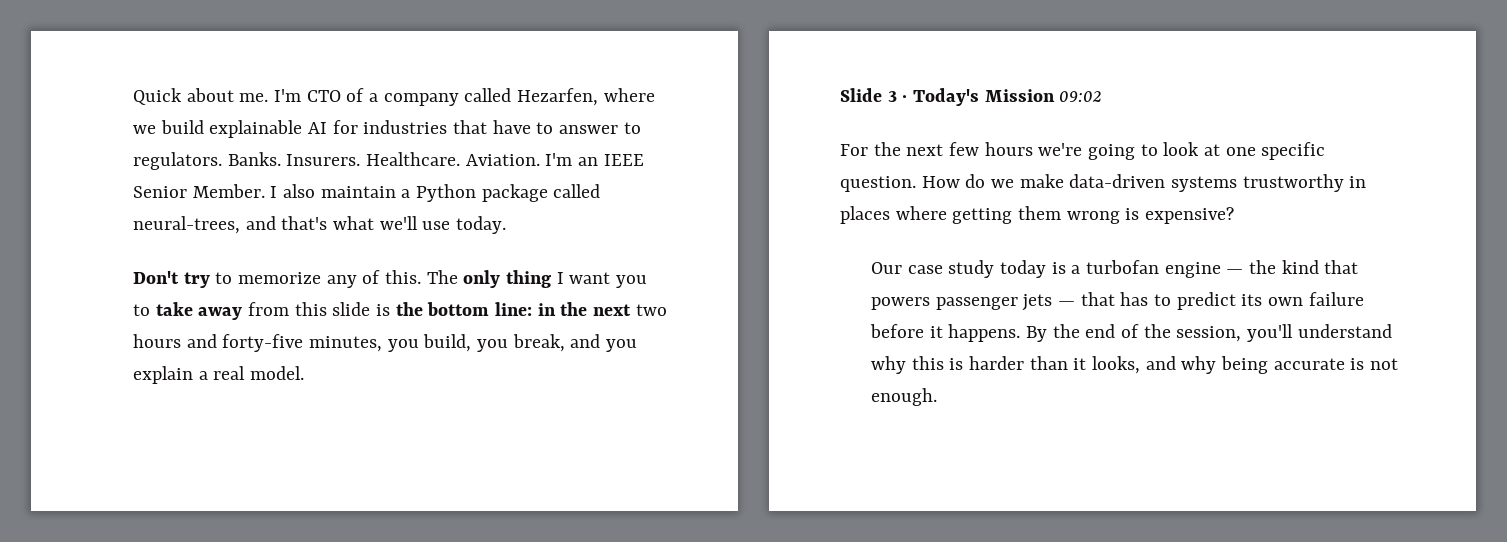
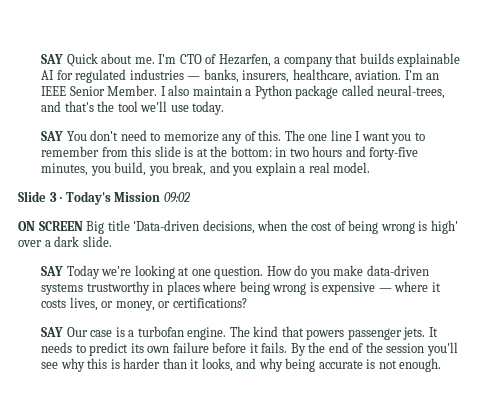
(132, 96) none -> [41,54,64,64] SAY
(365, 95) none -> [218,54,271,67] Hezarfen,
[464,88,655,106] [132,120,641,138] [132,152,540,170] called Hezarfen, where we build explainable AI for industries that have to answer to regulators. Banks. Insurers. Healthcare. Aviation. -> [335,53,461,67] [41,69,402,83] that builds explainable AI for regulated industries — banks, insurers, healthcare, aviation.
[333,216,375,230] what -> [97,101,138,112] the tool
[132,271,210,288] Don't try -> [41,130,147,141] SAY You don't need
[463,270,552,288] only thing -> [308,130,352,141] one line
[155,302,243,320] take away -> [41,146,100,157] remember
[395,302,632,316] the bottom line: in the next -> [196,146,287,157] at the bottom: in
[840,142,1200,160] For the next few hours we're going to look -> [18,220,458,234] [18,236,112,247] [41,265,175,279] ON SCREEN Big title 'Data-driven decisions, when the cost of being wrong is high' over a dark slide. // SAY Today we're looking
[1261,142,1326,160] specific -> (211, 272) none
[991,179,1015,188] we -> [309,269,330,279] you
[952,206,1235,224] [870,260,1359,278] [870,292,1149,311] getting them wrong is expensive? // Our case study today is a turbofan engine — the kind that powers passenger jets — that has -> [239,281,441,295] [41,297,247,311] [41,326,438,340] [41,342,73,353] being wrong is expensive — where it costs lives, or money, or certifications? // SAY Our case is a turbofan engine. The kind that powers passenger jets. It needs
[948,324,1021,342] happens. -> [261,342,288,353] fails.
[1176,324,1392,342] session, you'll understand -> [386,342,458,356] [41,362,59,369] session you'll see

